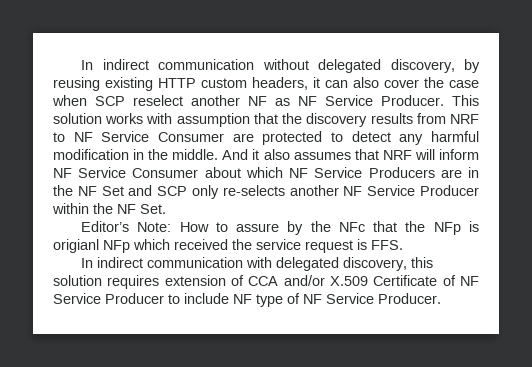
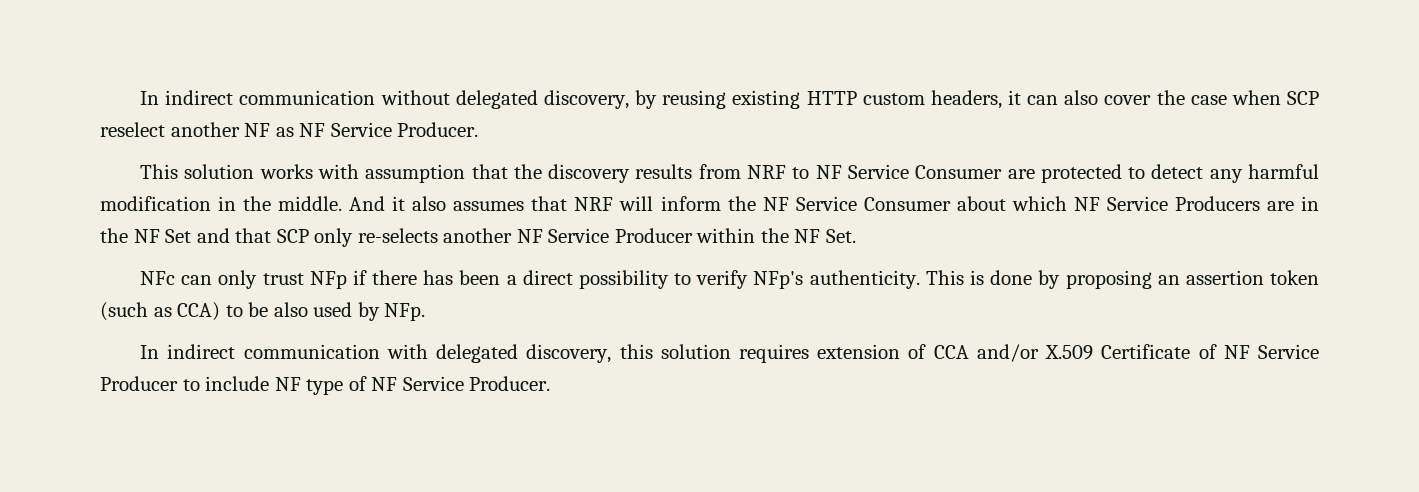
(444, 100) none -> (479, 129) //
(479, 154) none -> [727,196,756,211] the
(153, 190) none -> [235,228,272,243] that
[80,221,479,235] [53,239,403,253] Editor’s Note: How to assure by the NFc that the NFp is origianl NFp which received the service request is FFS. -> [140,270,1320,289] [100,302,426,321] NFc can only trust NFp if there has been a direct possibility to verify NFp's authenticity. This is done by proposing an assertion token (such as CCA) to be also used by NFp.

